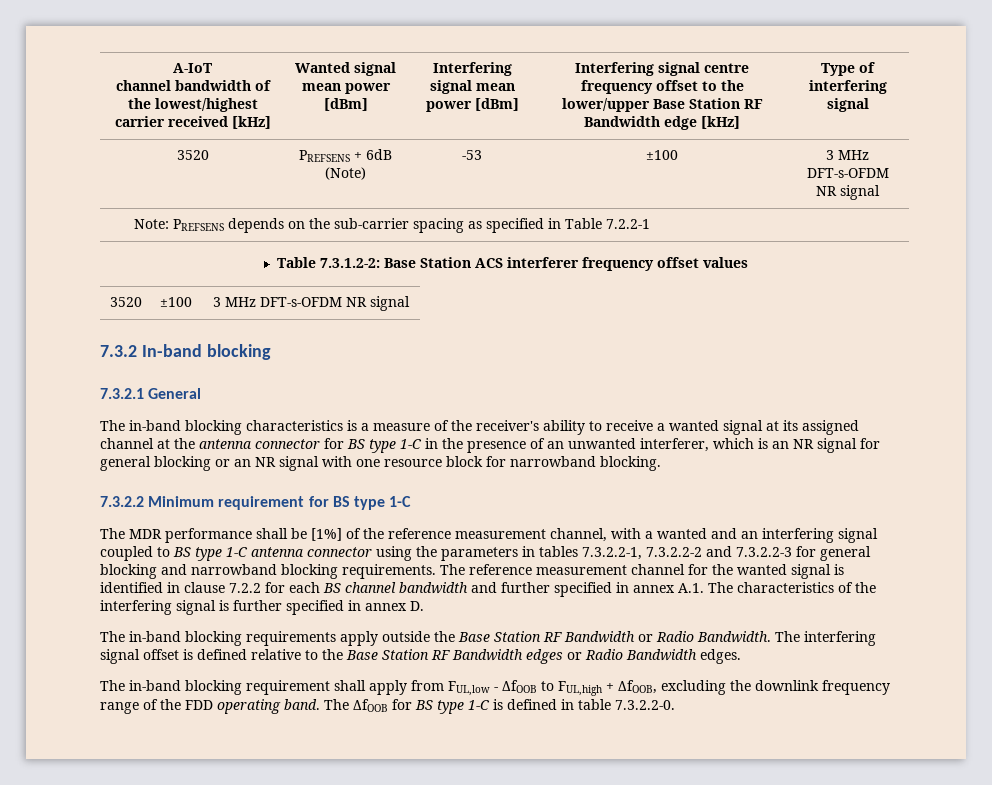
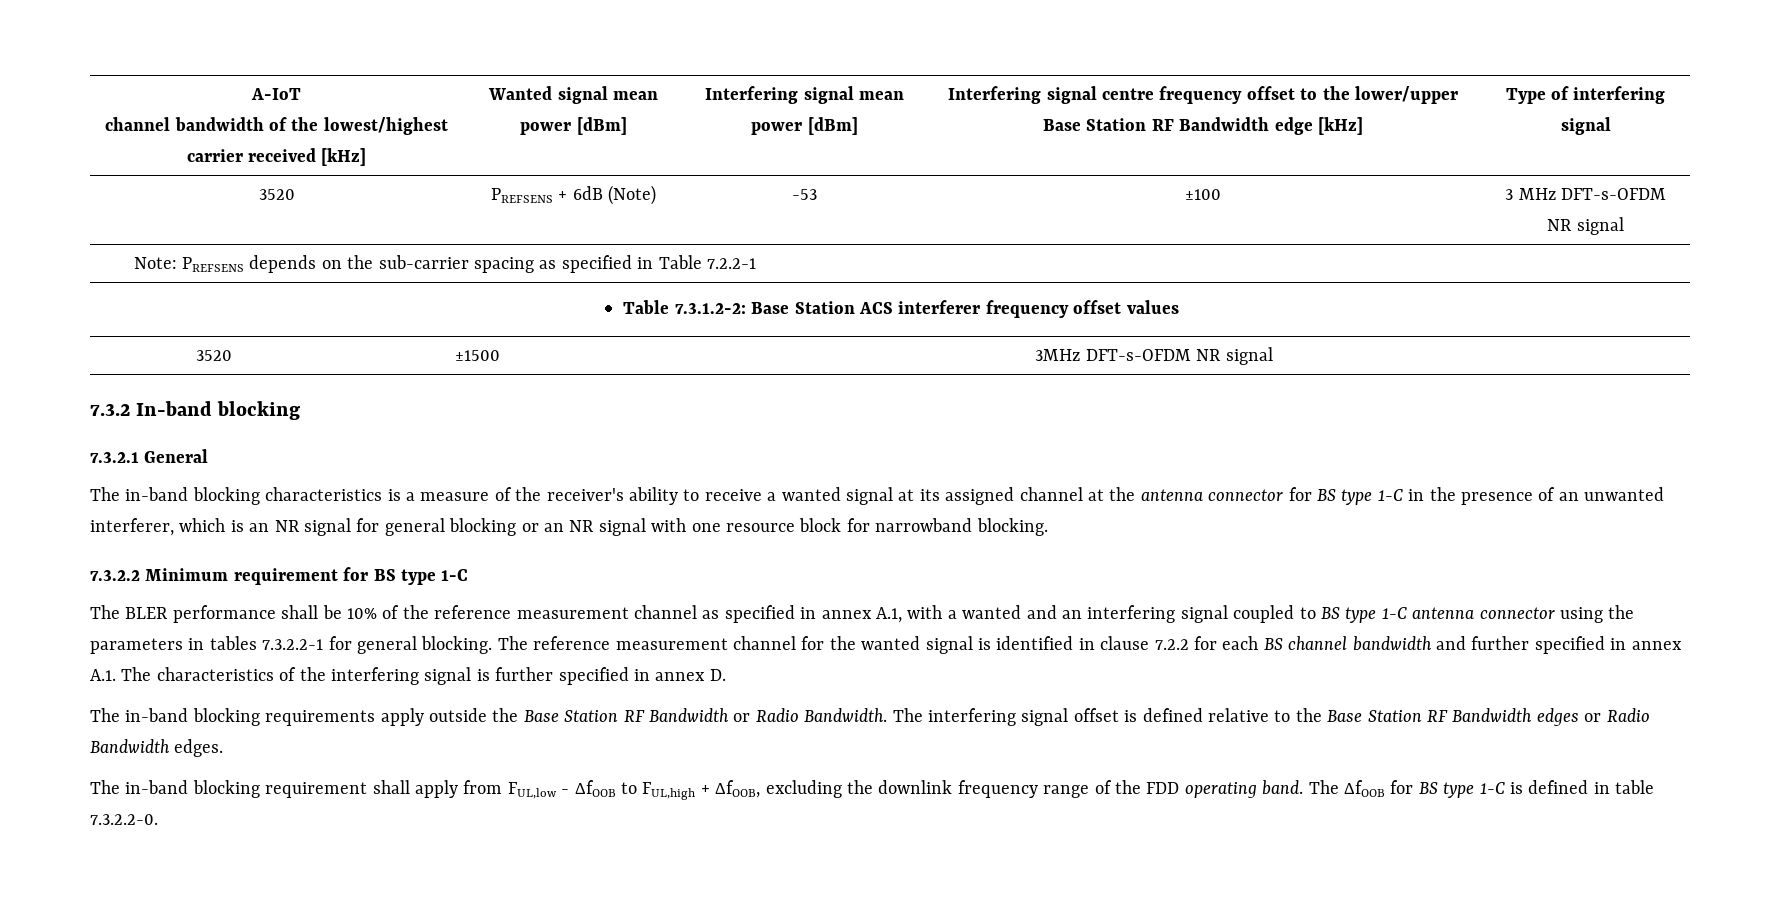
[160,297,192,307] [212,297,256,307] ±100 | 3 MHz -> [455,350,500,361] [1035,349,1081,361] ±1500 | 3MHz
[129,529,162,539] MDR -> [125,607,169,619] BLER
[311,528,342,541] [1%] -> [347,608,377,619] 10%
[550,528,607,542] channel, -> [633,605,902,623] channel as specified in annex A.1,
[582,546,871,561] [100,564,436,579] 7.3.2.2-1, 7.3.2.2-2 and 7.3.2.2-3 for general blocking and narrowband blocking requirements. -> [262,636,493,654] 7.3.2.2-1 for general blocking.

